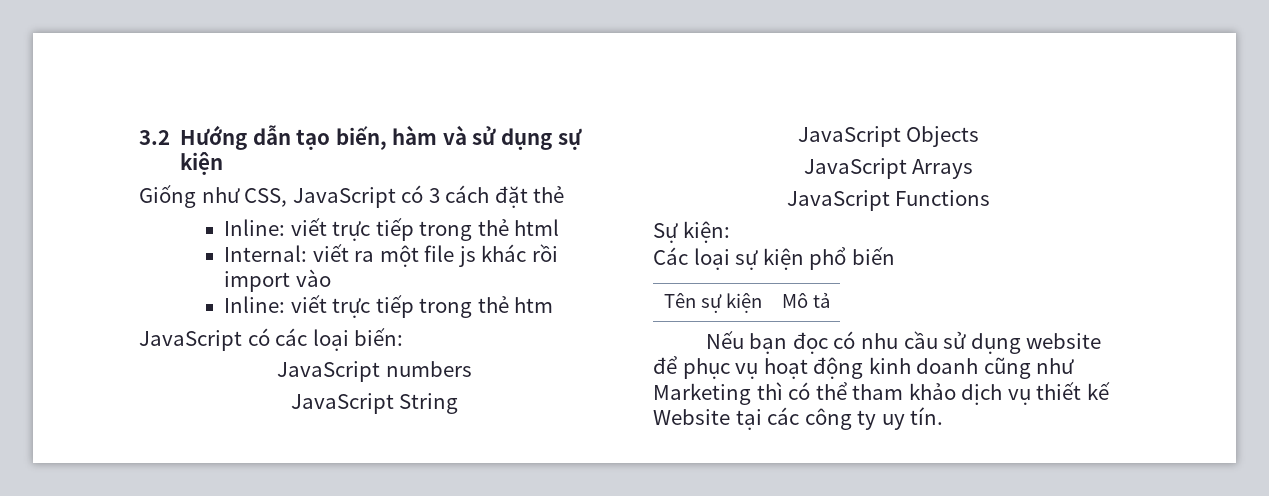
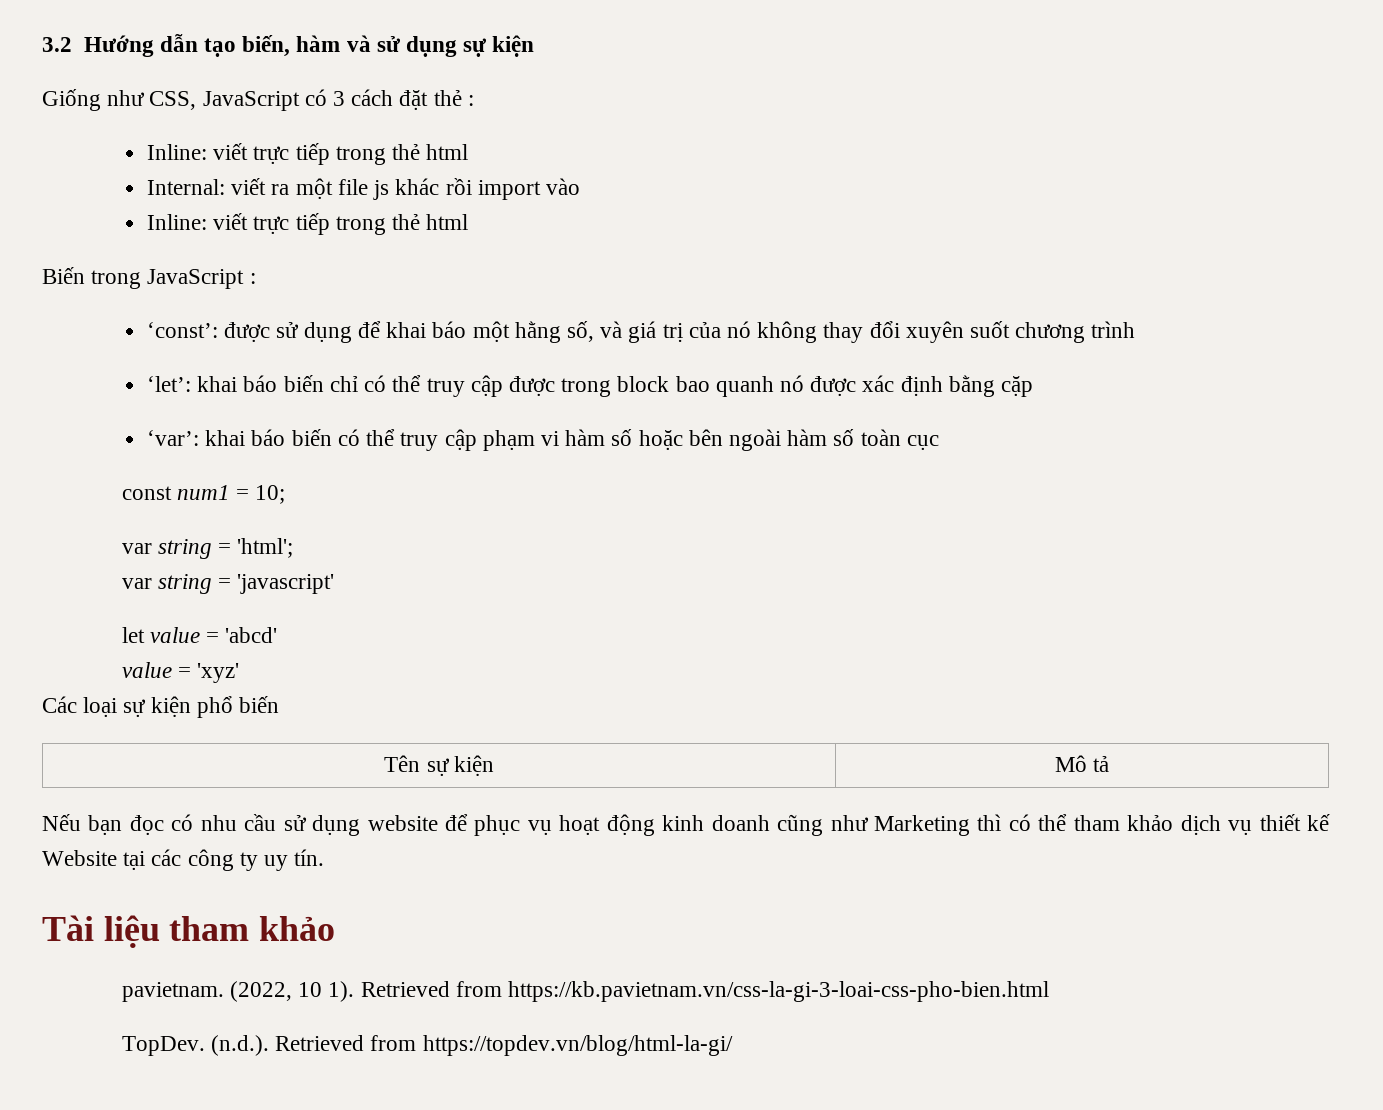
(565, 194) none -> [467,95,474,106] :
[514,297,554,313] [139,327,404,351] [277,361,472,382] [290,393,459,414] [797,126,980,147] [803,158,974,179] [786,190,991,211] [653,221,730,243] htm // JavaScript có các loại biến: // JavaScript numbers // JavaScript String // JavaScript Objects // JavaScript Arrays // JavaScript Functions // Sự kiện: -> [426,214,469,230] [42,267,256,289] [147,321,1136,343] [147,375,1034,397] [147,429,939,451] [121,485,286,504] [121,538,294,559] [121,574,335,594] [121,627,278,643] [121,662,240,683] html // Biến trong JavaScript : // ‘const’: được sử dụng để khai báo một hằng số, và giá trị của nó không thay đổi xuyên suốt chương trình // ‘let’: khai báo biến chỉ có thể truy cập được trong block bao quanh nó được xác định bằng cặp // ‘var’: khai báo biến có thể truy cập phạm vi hàm số hoặc bên ngoài hàm số toàn cục // const num1 = 10; // var string = 'html'; // var string = 'javascript' // let value = 'abcd' // value = 'xyz'
(944, 416) none -> [42,915,336,948] [121,981,1049,1002] [121,1035,733,1056] // Tài liệu tham khảo // pavietnam. (2022, 10 1). Retrieved from https://kb.pavietnam.vn/css-la-gi-3-loai-css-pho-bien.html // TopDev. (n.d.). Retrieved from https://topdev.vn/blog/html-la-gi/

